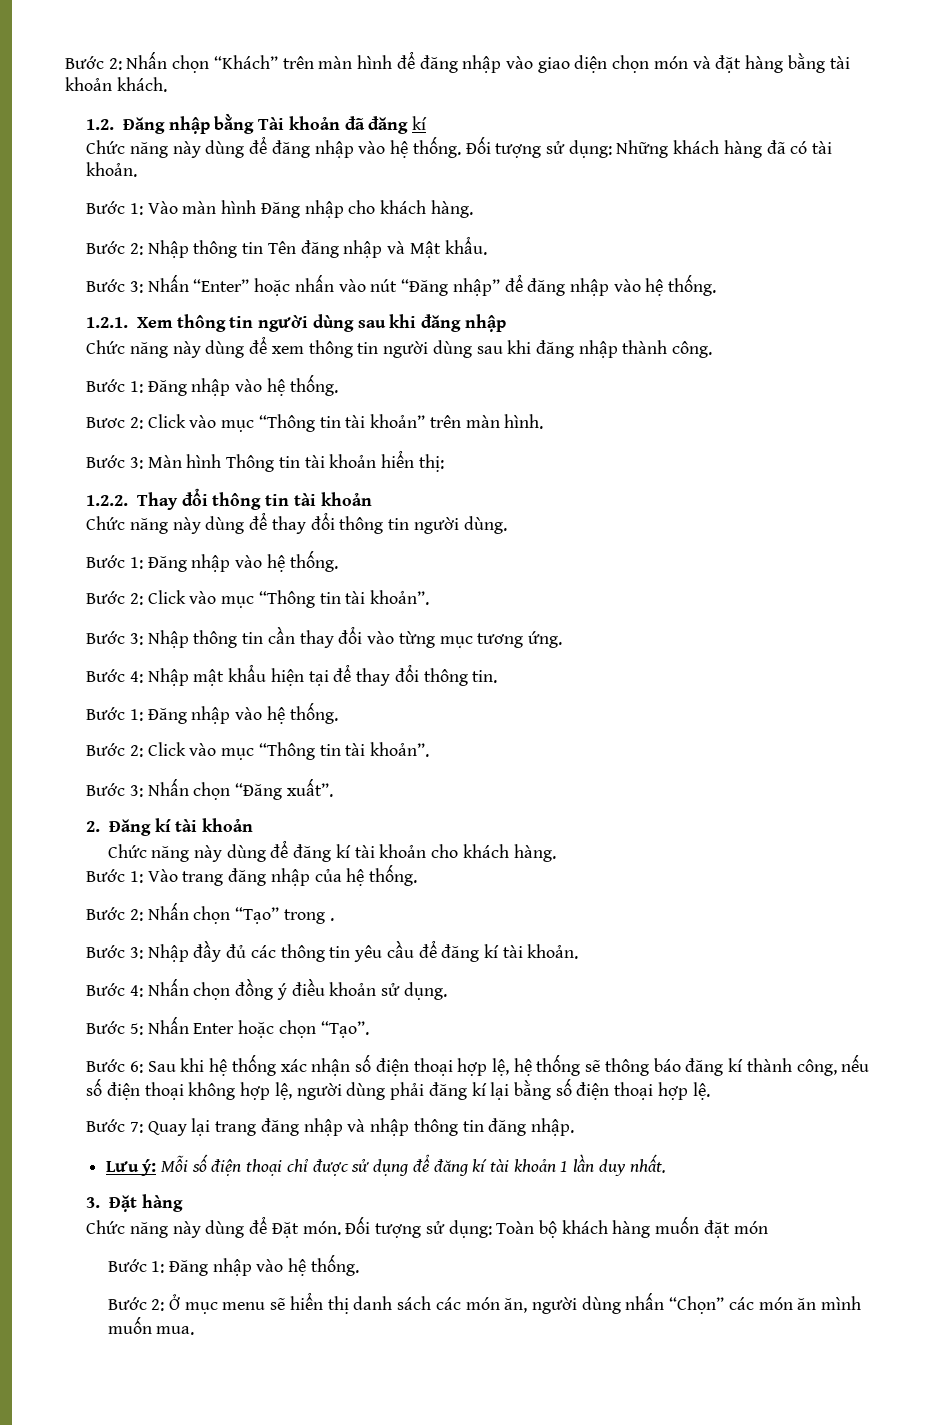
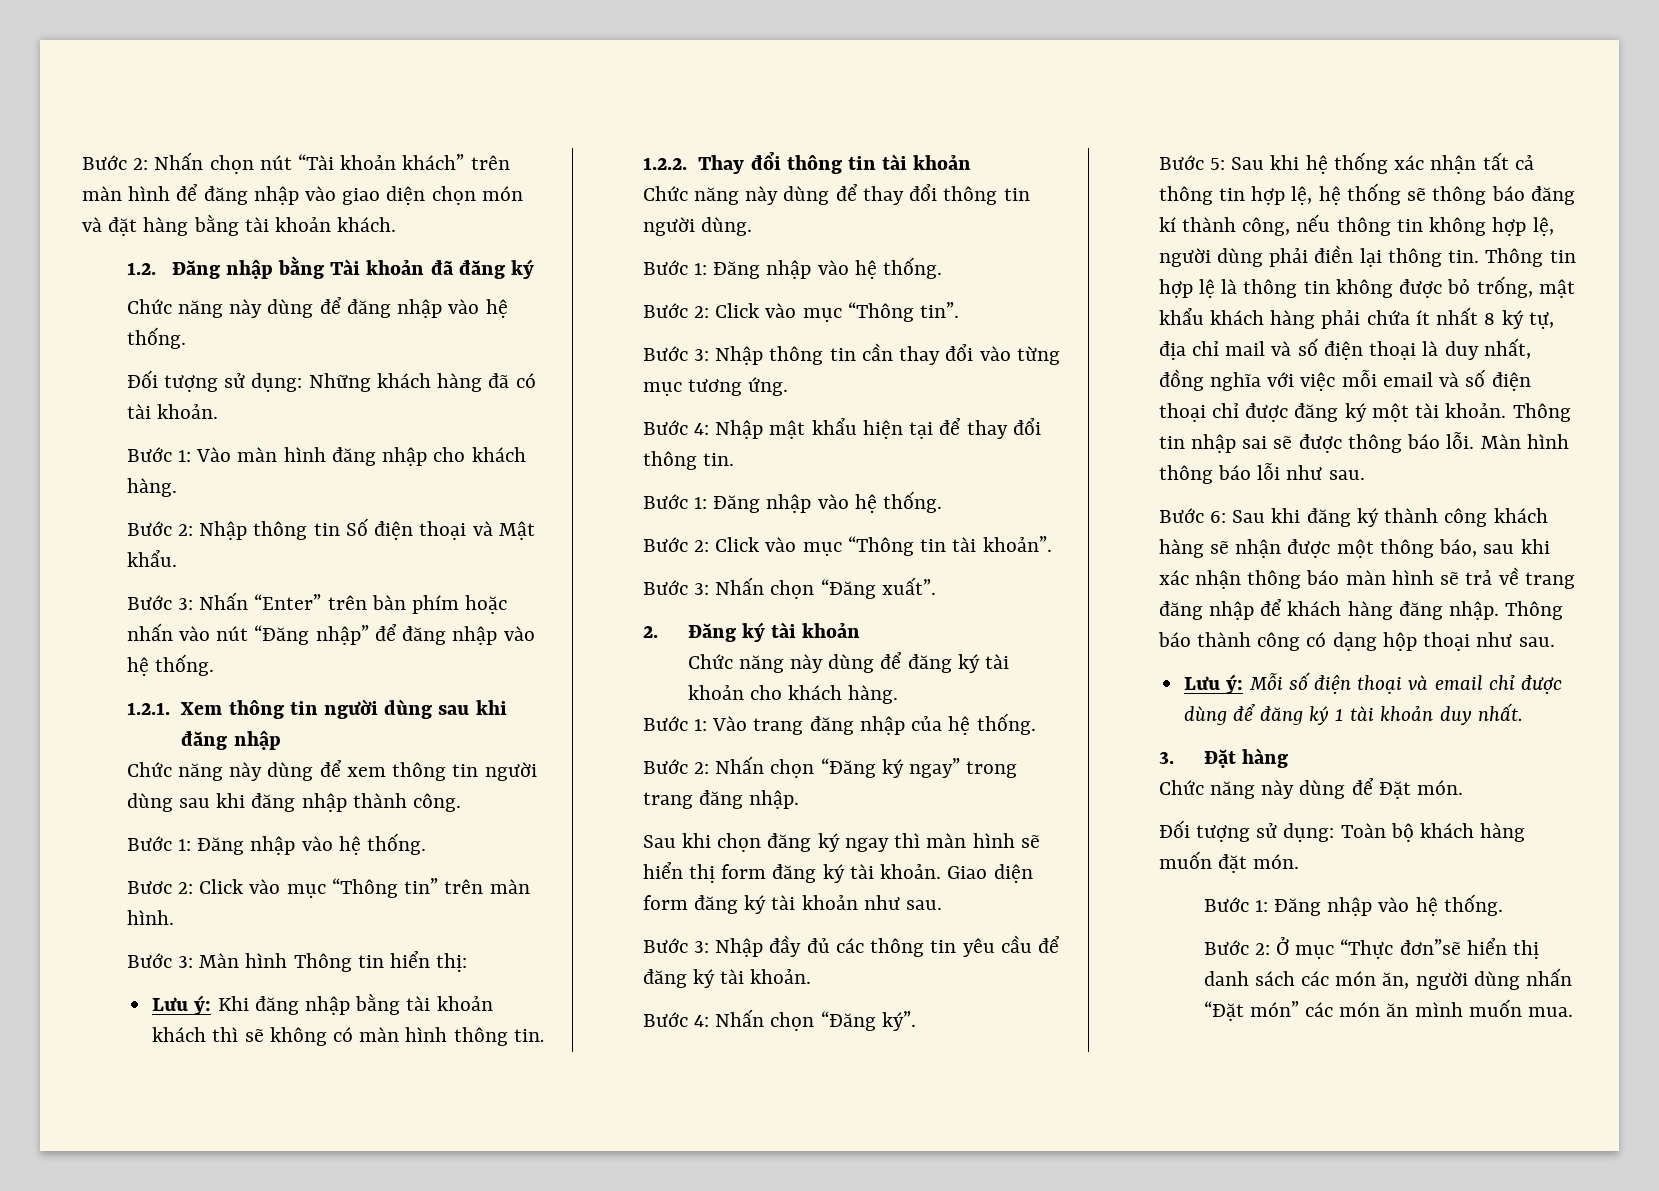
[65,51,278,73] Bước 2: Nhấn chọn “Khách” -> [82,152,465,174] Bước 2: Nhấn chọn nút “Tài khoản khách”
[412,116,428,130] kí -> [511,259,535,279] ký
(461, 147) none -> (186, 338) //
[260,202,300,218] Đăng -> [331,447,376,466] đăng
[267,240,383,258] Tên đăng nhập -> [345,518,467,540] Số điện thoại
(250, 285) none -> [327,595,460,614] trên bàn phím
[319,414,426,428] tin tài khoản” -> [404,878,439,894] tin”
[304,450,444,472] tài khoản hiển thị: -> [390,951,468,972] [152,993,493,1015] [152,1027,545,1046] hiển thị: // Lưu ý: Khi đăng nhập bằng tài khoản khách thì sẽ không có màn hình thông tin.
[319,590,430,605] tin tài khoản”. -> [920,302,960,318] tin”.
[154,818,171,832] kí -> [741,622,765,642] ký
[335,844,351,858] kí -> [957,654,980,673] ký
[235,907,334,924] “Tạo” trong . -> [820,758,1018,778] [642,790,800,809] [642,833,1040,852] [642,862,1033,883] [642,895,943,914] “Đăng ký ngay” trong trang đăng nhập. // Sau khi chọn đăng ký ngay thì màn hình sẽ hiển thị form đăng ký tài khoản. Giao diện form đăng ký tài khoản như sau.
[483,944,499,958] kí -> [693,969,716,988] ký
[235,978,447,1000] [86,1016,369,1038] [86,1059,144,1073] đồng ý điều khoản sử dụng. // Bước 5: Nhấn Enter hoặc chọn “Tạo”. // Bước 6: -> [820,1011,916,1031] [1158,155,1226,170] “Đăng ký”. // Bước 5:
[355,1054,453,1076] số điện thoại -> [1482,152,1534,170] [1158,186,1246,205] tất cả thông tin
[86,1078,184,1100] số điện thoại -> [1336,217,1423,236] thông tin
[428,1078,710,1100] [86,1118,574,1136] đăng kí lại bằng số điện thoại hợp lệ. // Bước 7: Quay lại trang đăng nhập và nhập thông tin đăng nhập. -> [1314,245,1576,267] [1158,276,1575,298] [1158,307,1554,329] [1158,338,1531,360] [1158,369,1531,391] [1158,403,1571,422] [1158,432,1569,453] [1158,463,1365,484] [1158,508,1548,527] [1158,539,1550,558] [1158,567,1575,589] [1158,599,1564,620] [1157,632,1555,651] điền lại thông tin. Thông tin hợp lệ là thông tin không được bỏ trống, mật khẩu khách hàng phải chứa ít nhất 8 ký tự, địa chỉ mail và số điện thoại là duy nhất, đồng nghĩa với việc mỗi email và số điện thoại chỉ được đăng ký một tài khoản. Thông tin nhập sai sẽ được thông báo lỗi. Màn hình thông báo lỗi như sau. // Bước 6: Sau khi đăng ký thành công khách hàng sẽ nhận được một thông báo, sau khi xác nhận thông báo màn hình sẽ trả về trang đăng nhập để khách hàng đăng nhập. Thông báo thành công có dạng hộp thoại như sau.
[286,1154,595,1176] chỉ được sử dụng để đăng kí tài khoản 1 lần -> [1408,675,1563,694] [1184,704,1434,725] và email chỉ được dùng để đăng ký 1 tài khoản
(341, 1228) none -> (1464, 787) //
[733,1221,768,1234] món -> [1253,854,1300,869] món.
[222,1298,286,1310] menu sẽ -> [1340,939,1461,959] “Thực đơn”sẽ
[669,1296,725,1314] “Chọn” -> [1203,1001,1299,1021] “Đặt món”

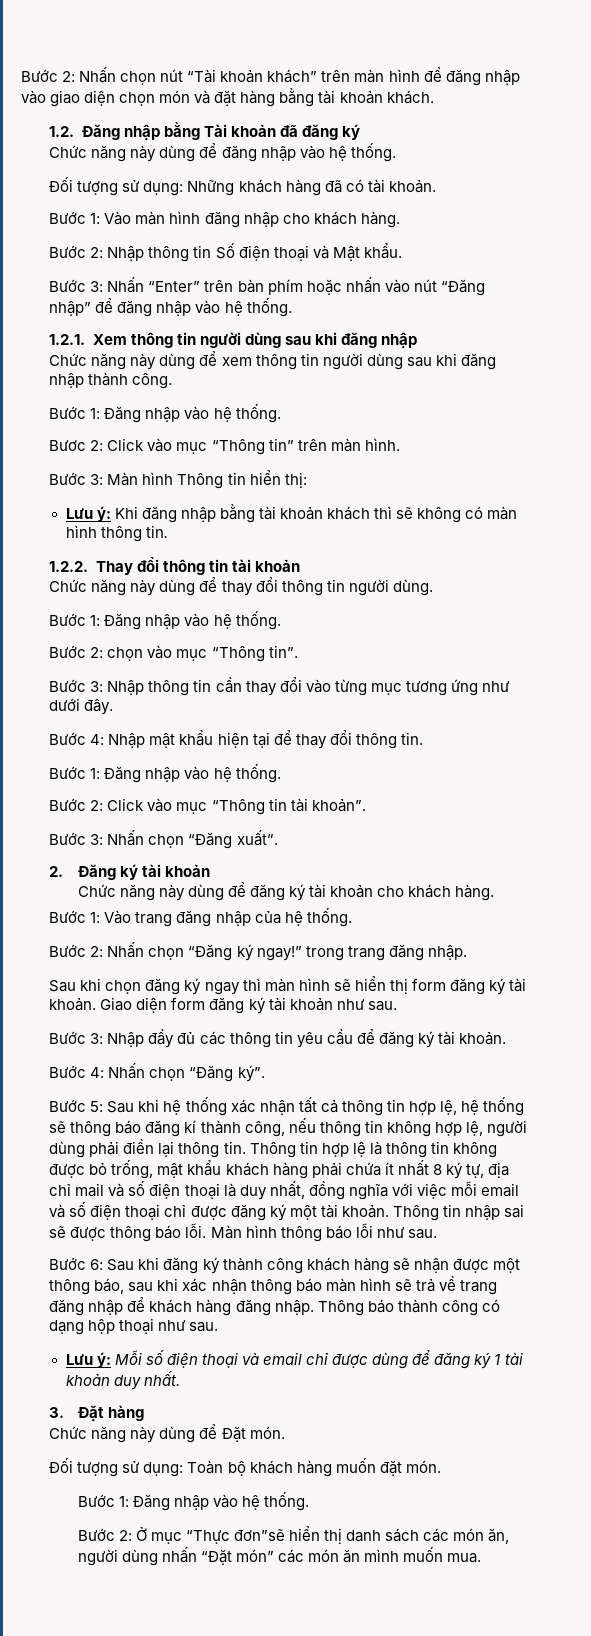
[715,303,760,318] Click -> [107,647,144,661] chọn
[748,377,789,396] ứng. -> [450,679,509,696] [49,698,114,715] ứng như dưới đây.
[909,758,961,778] ngay” -> [256,946,302,961] ngay!”

